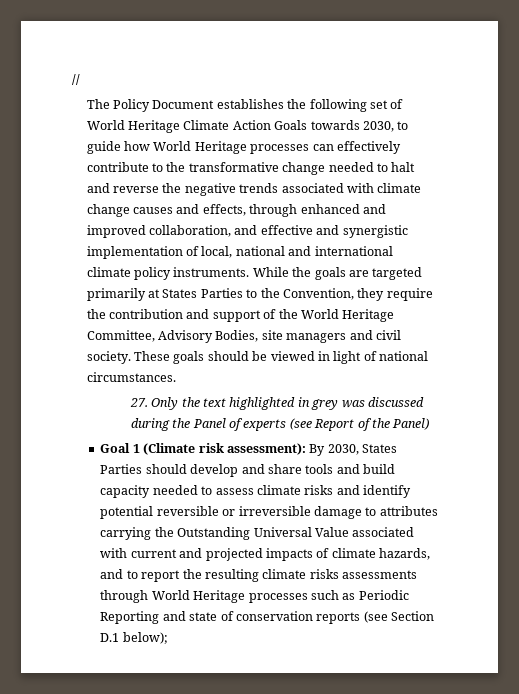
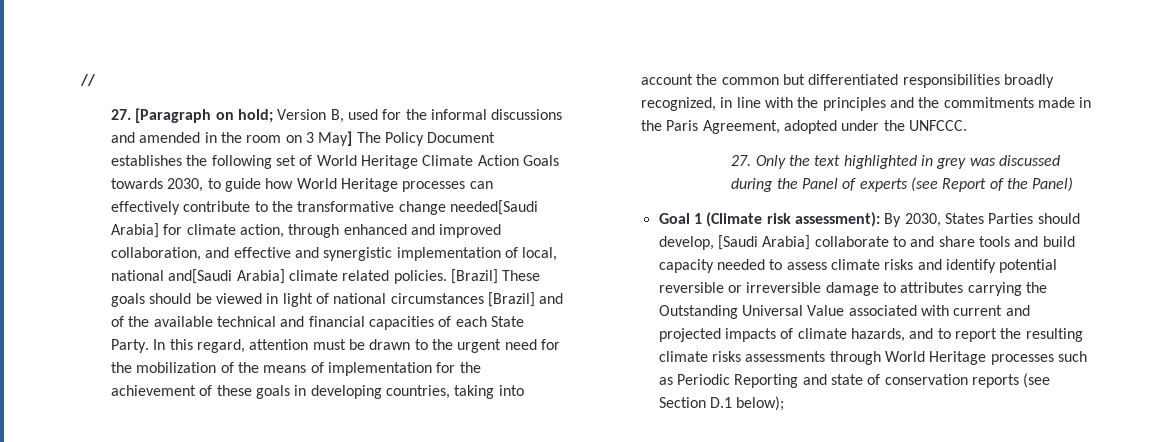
[72,74,80,85] // // -> [80,74,96,86] [111,108,563,123] [111,131,353,146] // // 27. [Paragraph on hold; Version B, used for the informal discussions and amended in the room on 3 May]
[328,162,416,172] [86,183,422,196] [86,204,246,217] needed to halt and reverse the negative trends associated with climate change causes and effects, -> [450,200,539,215] [111,223,285,238] needed[Saudi Arabia] for climate action,
[288,246,393,256] [86,267,423,280] [86,288,433,301] [86,309,395,322] [86,330,401,343] [86,351,131,364] and international climate policy instruments. While the goals are targeted primarily at States Parties to the Convention, they require the contribution and support of the World Heritage Committee, Advisory Bodies, site managers and civil society. -> [168,269,499,284] and[Saudi Arabia] climate related policies. [Brazil]
[86,372,176,382] circumstances. -> [390,292,564,307] [111,316,524,330] [111,339,560,353] [111,362,481,376] [111,385,524,399] [641,74,1055,88] [641,97,1092,111] [641,120,968,134] circumstances [Brazil] and of the available technical and financial capacities of each State Party. In this regard, attention must be drawn to the urgent need for the mobilization of the means of implementation for the achievement of these goals in developing countries, taking into account the common but differentiated responsibilities broadly recognized, in line with the principles and the commitments made in the Paris Agreement, adopted under the UNFCCC.
[190,464,239,477] develop -> [658,235,906,250] develop, [Saudi Arabia] collaborate to

